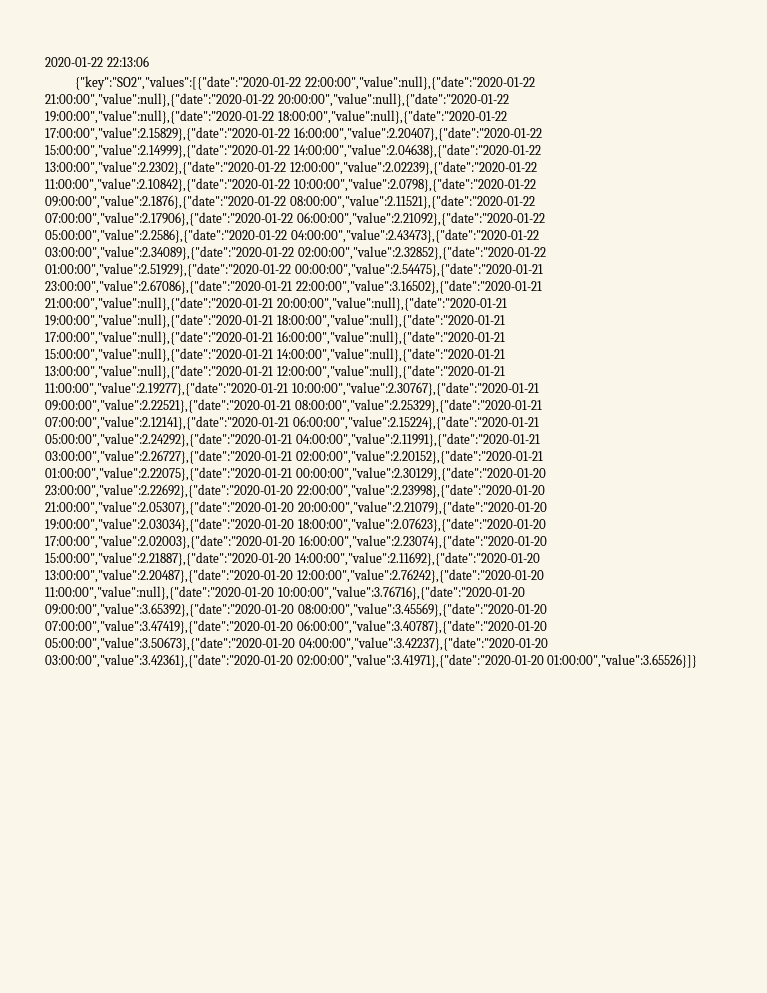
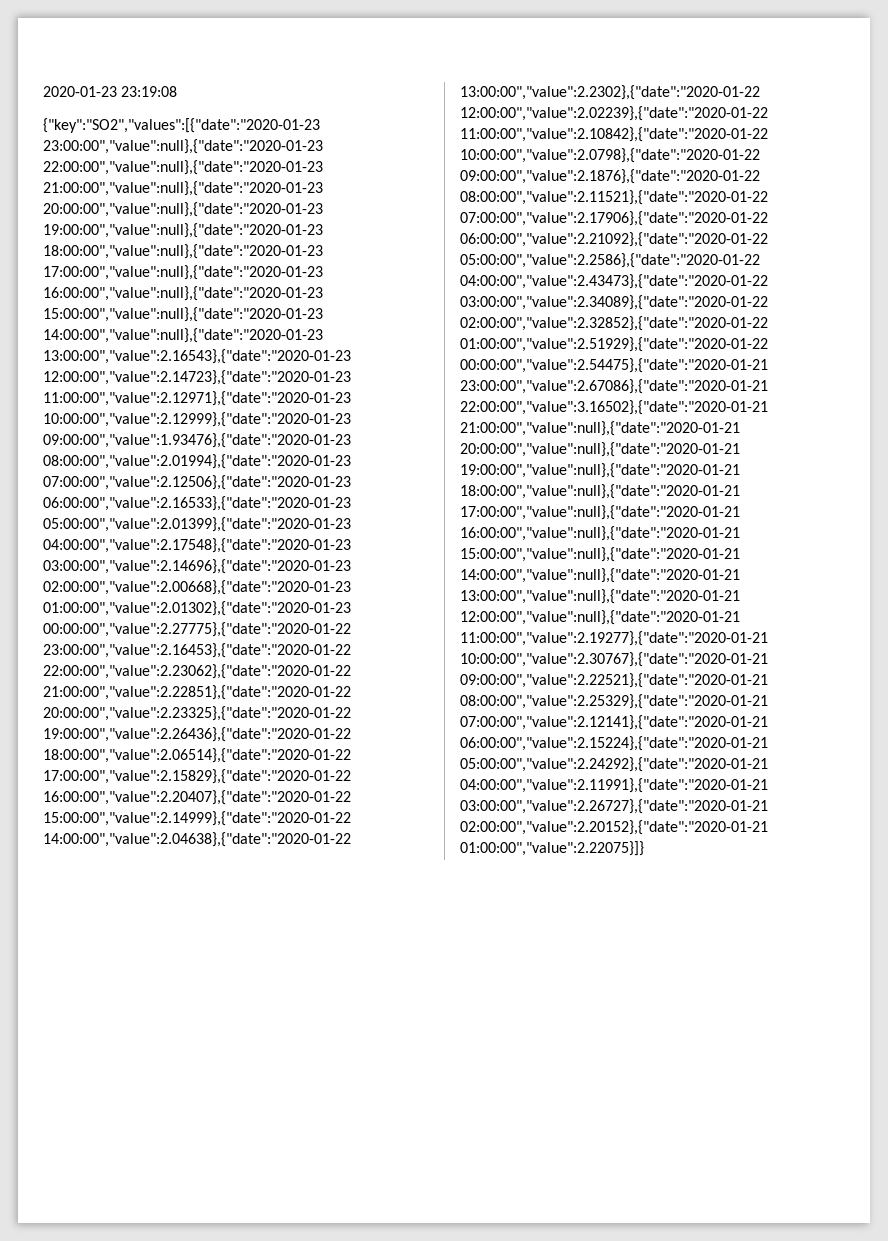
[45,56,149,67] [75,76,535,90] [45,93,509,107] [45,110,507,124] 2020-01-22 22:13:06 // {"key":"SO2","values":[{"date":"2020-01-22 22:00:00","value":null},{"date":"2020-01-22 21:00:00","value":null},{"date":"2020-01-22 20:00:00","value":null},{"date":"2020-01-22 19:00:00","value":null},{"date":"2020-01-22 18:00:00","value":null},{"date":"2020-01-22 -> [43,86,178,97] [43,118,320,133] [43,139,323,154] [43,160,323,175] [43,181,323,196] [43,202,323,217] [43,223,323,238] [43,244,323,259] [43,265,323,280] [43,286,323,301] [43,307,323,322] [43,328,323,343] [43,349,351,364] [43,370,351,385] [43,391,351,406] [43,412,351,427] [43,433,351,448] [43,454,351,469] [43,475,351,490] [43,496,351,511] [43,517,351,532] [43,538,351,553] [43,559,351,574] [43,580,351,595] [43,601,351,616] [43,622,351,637] [43,643,351,658] [43,664,351,679] [43,685,351,700] [43,706,351,721] [43,727,351,742] [43,748,351,763] 2020-01-23 23:19:08 // {"key":"SO2","values":[{"date":"2020-01-23 23:00:00","value":null},{"date":"2020-01-23 22:00:00","value":null},{"date":"2020-01-23 21:00:00","value":null},{"date":"2020-01-23 20:00:00","value":null},{"date":"2020-01-23 19:00:00","value":null},{"date":"2020-01-23 18:00:00","value":null},{"date":"2020-01-23 17:00:00","value":null},{"date":"2020-01-23 16:00:00","value":null},{"date":"2020-01-23 15:00:00","value":null},{"date":"2020-01-23 14:00:00","value":null},{"date":"2020-01-23 13:00:00","value":2.16543},{"date":"2020-01-23 12:00:00","value":2.14723},{"date":"2020-01-23 11:00:00","value":2.12971},{"date":"2020-01-23 10:00:00","value":2.12999},{"date":"2020-01-23 09:00:00","value":1.93476},{"date":"2020-01-23 08:00:00","value":2.01994},{"date":"2020-01-23 07:00:00","value":2.12506},{"date":"2020-01-23 06:00:00","value":2.16533},{"date":"2020-01-23 05:00:00","value":2.01399},{"date":"2020-01-23 04:00:00","value":2.17548},{"date":"2020-01-23 03:00:00","value":2.14696},{"date":"2020-01-23 02:00:00","value":2.00668},{"date":"2020-01-23 01:00:00","value":2.01302},{"date":"2020-01-23 00:00:00","value":2.27775},{"date":"2020-01-22 23:00:00","value":2.16453},{"date":"2020-01-22 22:00:00","value":2.23062},{"date":"2020-01-22 21:00:00","value":2.22851},{"date":"2020-01-22 20:00:00","value":2.23325},{"date":"2020-01-22 19:00:00","value":2.26436},{"date":"2020-01-22 18:00:00","value":2.06514},{"date":"2020-01-22
[45,467,546,481] [45,484,545,498] [45,501,547,515] [45,518,546,532] [45,535,547,549] [45,552,540,566] [45,569,544,583] [45,586,525,600] [45,603,547,617] [45,620,547,634] [45,637,548,651] [45,654,698,668] 01:00:00","value":2.22075},{"date":"2020-01-21 00:00:00","value":2.30129},{"date":"2020-01-20 23:00:00","value":2.22692},{"date":"2020-01-20 22:00:00","value":2.23998},{"date":"2020-01-20 21:00:00","value":2.05307},{"date":"2020-01-20 20:00:00","value":2.21079},{"date":"2020-01-20 19:00:00","value":2.03034},{"date":"2020-01-20 18:00:00","value":2.07623},{"date":"2020-01-20 17:00:00","value":2.02003},{"date":"2020-01-20 16:00:00","value":2.23074},{"date":"2020-01-20 15:00:00","value":2.21887},{"date":"2020-01-20 14:00:00","value":2.11692},{"date":"2020-01-20 13:00:00","value":2.20487},{"date":"2020-01-20 12:00:00","value":2.76242},{"date":"2020-01-20 11:00:00","value":null},{"date":"2020-01-20 10:00:00","value":3.76716},{"date":"2020-01-20 09:00:00","value":3.65392},{"date":"2020-01-20 08:00:00","value":3.45569},{"date":"2020-01-20 07:00:00","value":3.47419},{"date":"2020-01-20 06:00:00","value":3.40787},{"date":"2020-01-20 05:00:00","value":3.50673},{"date":"2020-01-20 04:00:00","value":3.42237},{"date":"2020-01-20 03:00:00","value":3.42361},{"date":"2020-01-20 02:00:00","value":3.41971},{"date":"2020-01-20 01:00:00","value":3.65526}]} -> [460,841,644,856] 01:00:00","value":2.22075}]}

